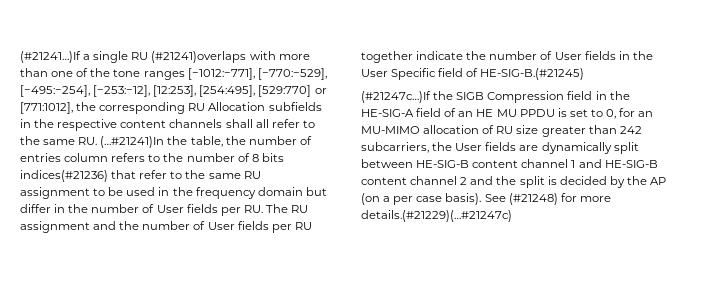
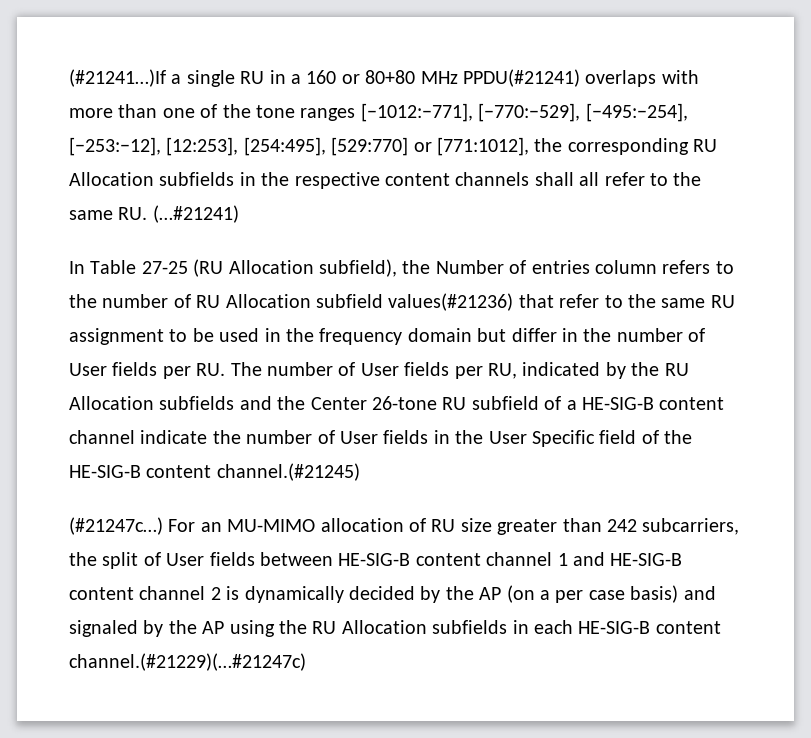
[151,51,247,63] (#21241)overlaps -> [269,69,657,87] in a 160 or 80+80 MHz PPDU(#21241) overlaps
[100,136,297,148] (…#21241)In the table, the number -> [152,205,239,223] [69,259,504,277] (…#21241) // In Table 27-25 (RU Allocation subfield), the Number
[251,153,284,162] [20,170,108,182] 8 bits indices(#21236) -> [196,293,514,311] RU Allocation subfield values(#21236)
[291,205,309,213] [20,221,312,233] [361,51,413,63] RU assignment and the number of User fields per RU together -> [267,362,689,379] [69,396,725,410] [69,430,135,444] number of User fields per RU, indicated by the RU Allocation subfields and the Center 26-tone RU subfield of a HE-SIG-B content channel
[480,68,585,80] [361,91,630,103] [361,108,636,119] HE-SIG-B.(#21245) // (#21247c…)If the SIGB Compression field in the HE-SIG-A field of an HE MU PPDU is set to 0, for -> [664,430,693,444] [69,463,360,481] [69,517,196,535] the HE-SIG-B content channel.(#21245) // (#21247c…) For
[455,142,639,154] User fields are dynamically split -> [102,552,255,569] split of User fields
[470,176,557,188] and the split is -> [226,586,344,603] is dynamically
[445,193,611,205] [361,210,512,222] basis). See (#21248) for more details.(#21229)(…#21247c) -> [630,585,716,603] [69,620,721,637] [69,653,306,671] basis) and signaled by the AP using the RU Allocation subfields in each HE-SIG-B content channel.(#21229)(…#21247c)

